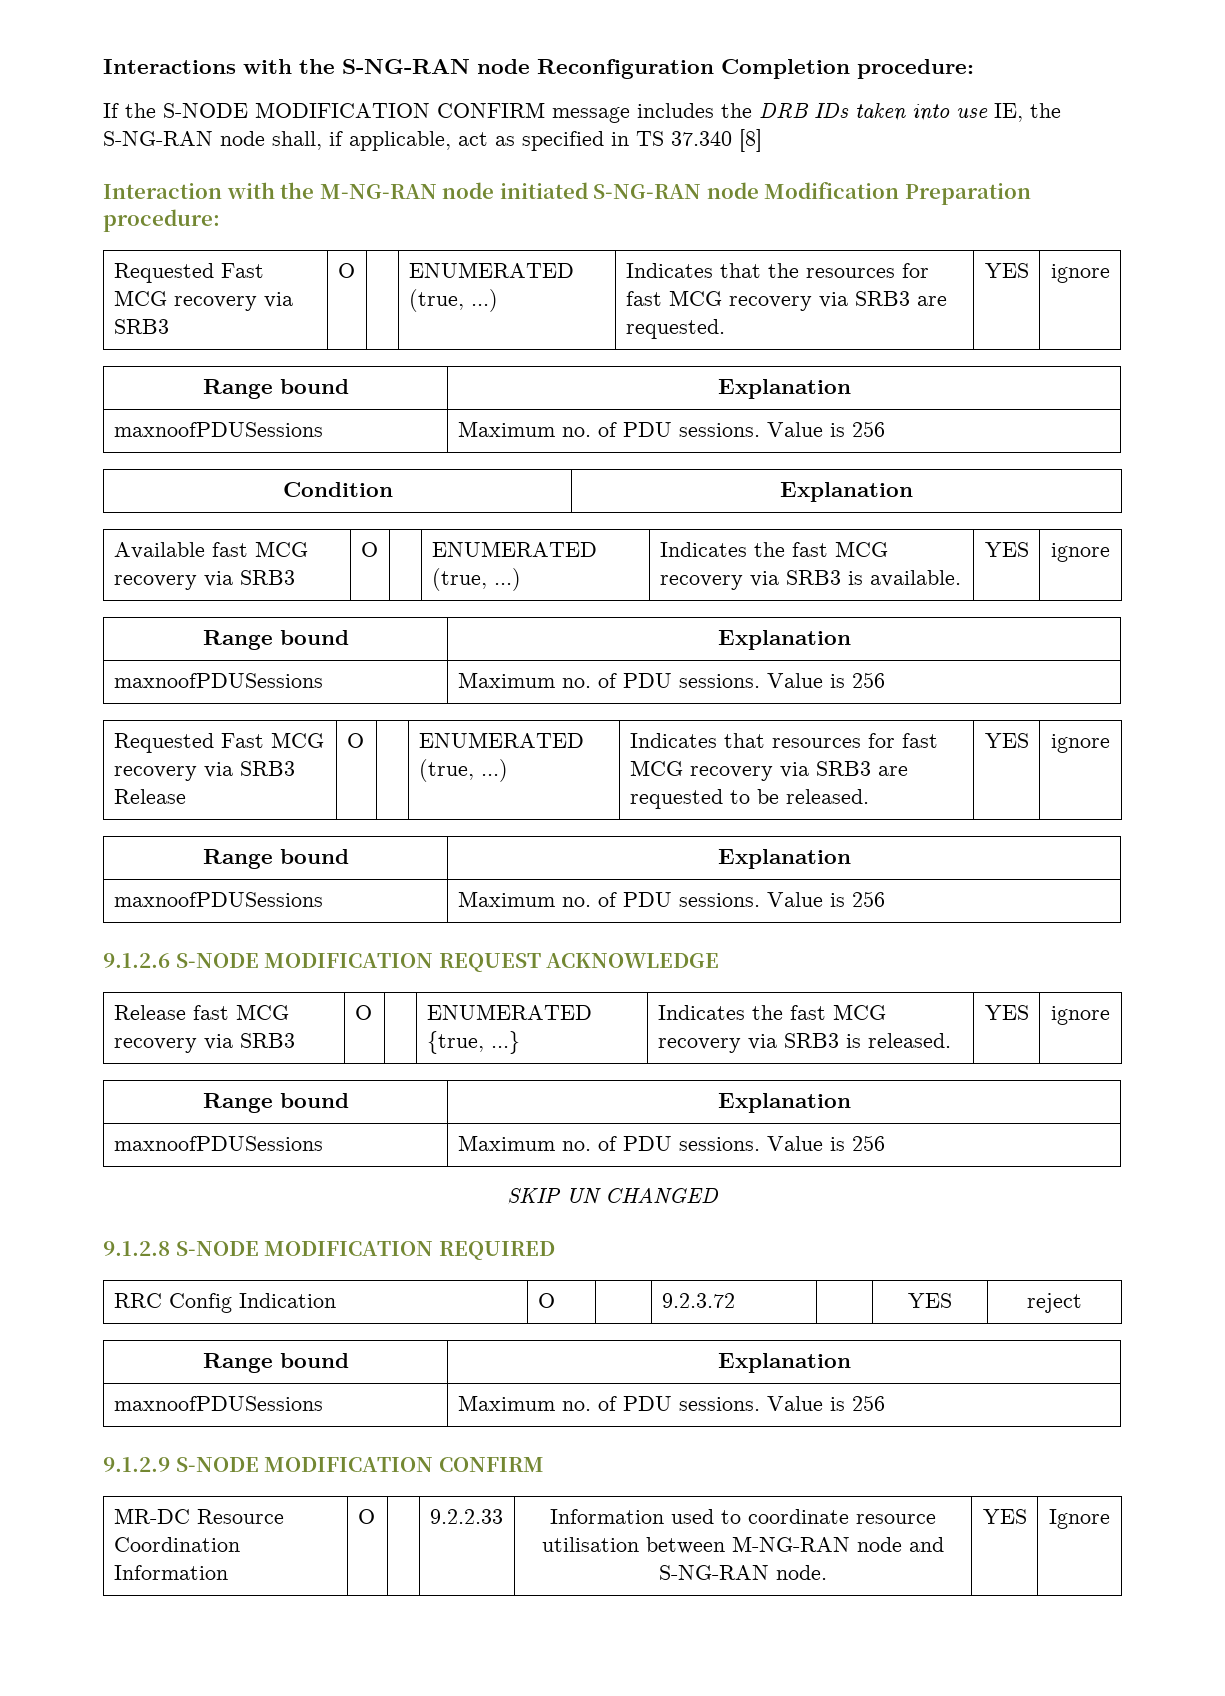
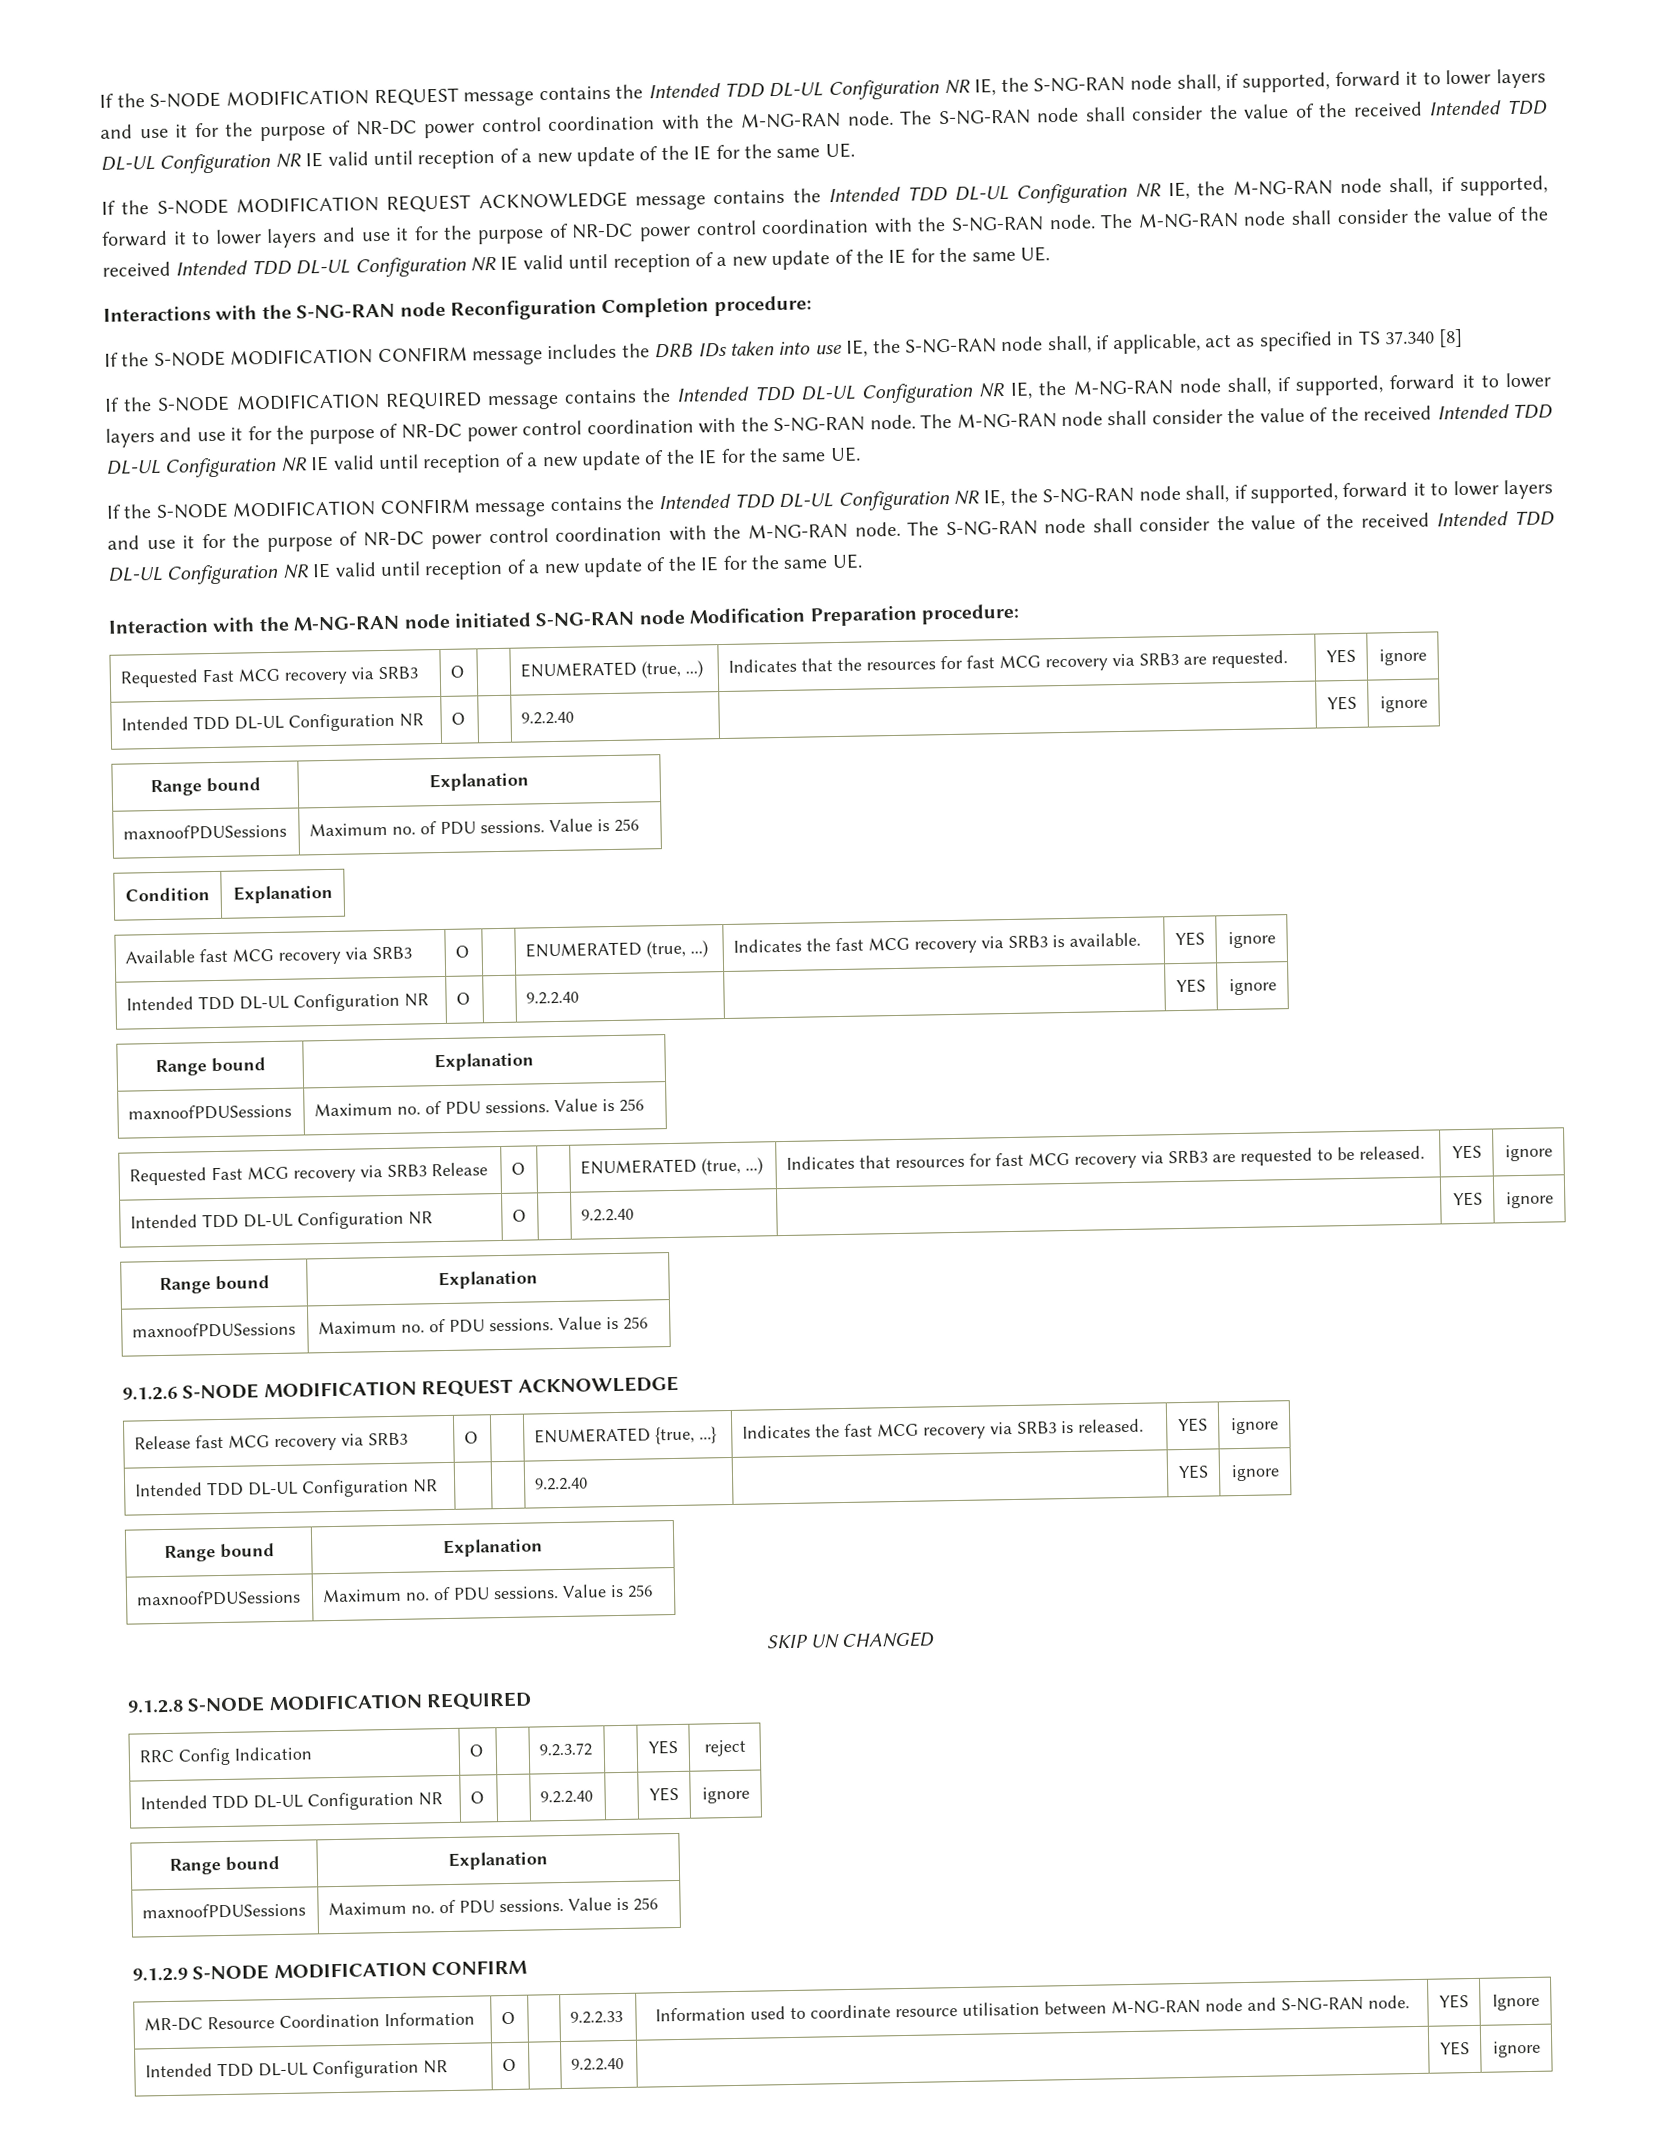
(103, 66) none -> [99,68,1546,109] [100,99,1548,142] [100,142,855,174] [101,175,1548,215] [101,206,1550,248] [102,246,1050,278] If the S-NODE MODIFICATION REQUEST message contains the Intended TDD DL-UL Configuration NR IE, the S-NG-RAN node shall, if supported, forward it to lower layers and use it for the purpose of NR-DC power control coordination with the M-NG-RAN node. The S-NG-RAN node shall consider the value of the received Intended TDD DL-UL Configuration NR IE valid until reception of a new update of the IE for the same UE. // If the S-NODE MODIFICATION REQUEST ACKNOWLEDGE message contains the Intended TDD DL-UL Configuration NR IE, the M-NG-RAN node shall, if supported, forward it to lower layers and use it for the purpose of NR-DC power control coordination with the S-NG-RAN node. The M-NG-RAN node shall consider the value of the received Intended TDD DL-UL Configuration NR IE valid until reception of a new update of the IE for the same UE. //
(762, 140) none -> [104,372,1551,412] [105,403,1553,448] [106,446,861,478] [106,479,1554,519] [107,510,1555,553] [107,553,863,585] // If the S-NODE MODIFICATION REQUIRED message contains the Intended TDD DL-UL Configuration NR IE, the M-NG-RAN node shall, if supported, forward it to lower layers and use it for the purpose of NR-DC power control coordination with the S-NG-RAN node. The M-NG-RAN node shall consider the value of the received Intended TDD DL-UL Configuration NR IE valid until reception of a new update of the IE for the same UE. // If the S-NODE MODIFICATION CONFIRM message contains the Intended TDD DL-UL Configuration NR IE, the S-NG-RAN node shall, if supported, forward it to lower layers and use it for the purpose of NR-DC power control coordination with the M-NG-RAN node. The S-NG-RAN node shall consider the value of the received Intended TDD DL-UL Configuration NR IE valid until reception of a new update of the IE for the same UE.
(1110, 273) none -> [121,712,425,732] [451,712,466,725] [521,711,575,725] [1327,695,1357,711] [1379,695,1428,713] // Intended TDD DL-UL Configuration NR | O | | 9.2.2.40 | | YES | ignore
(1110, 552) none -> [126,992,430,1012] [456,992,471,1005] [526,991,580,1005] [1176,978,1206,994] [1228,978,1277,996] // Intended TDD DL-UL Configuration NR | O | | 9.2.2.40 | | YES | ignore
(1110, 743) none -> [130,1210,434,1230] [512,1209,527,1222] [581,1208,635,1222] [1452,1191,1483,1207] [1505,1191,1554,1209] // Intended TDD DL-UL Configuration NR | O | | 9.2.2.40 | | YES | ignore
(1110, 1015) none -> [135,1478,439,1498] [535,1477,589,1491] [1178,1464,1209,1480] [1230,1464,1280,1482] // Intended TDD DL-UL Configuration NR | | | 9.2.2.40 | | YES | ignore
(1082, 1303) none -> [140,1791,444,1811] [470,1791,485,1804] [540,1790,594,1804] [649,1786,679,1802] [701,1786,750,1804] // Intended TDD DL-UL Configuration NR | O | | 9.2.2.40 | | YES | ignore
(1110, 1519) none -> [145,2059,449,2079] [502,2058,517,2072] [571,2057,625,2071] [1440,2041,1470,2056] [1492,2040,1541,2058] // Intended TDD DL-UL Configuration NR | O | | 9.2.2.40 | | YES | ignore

